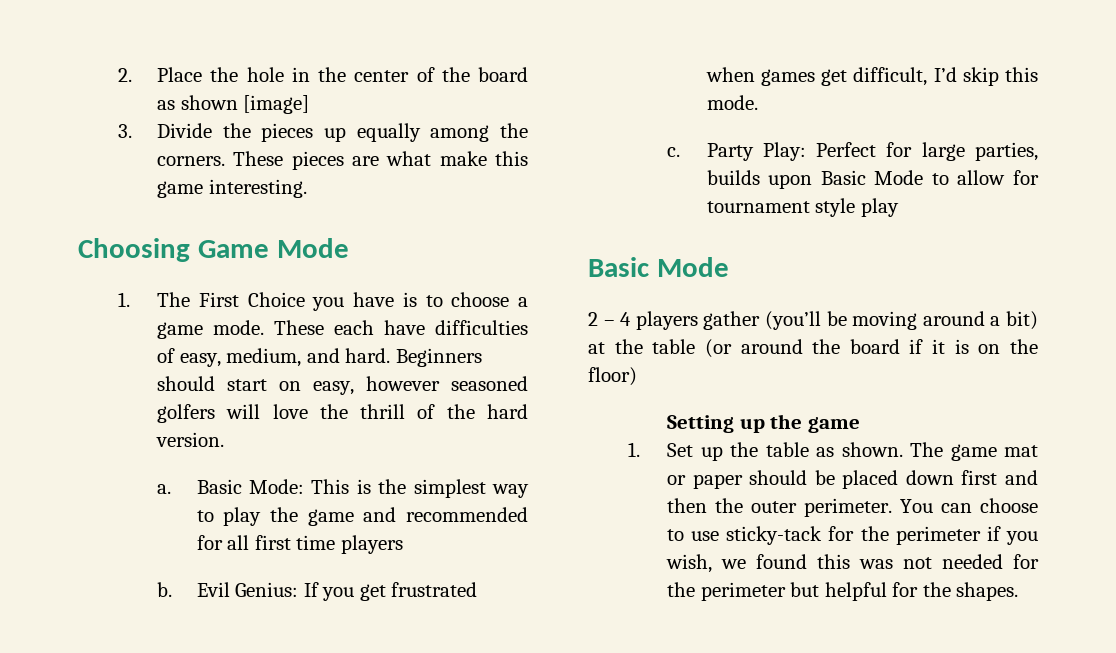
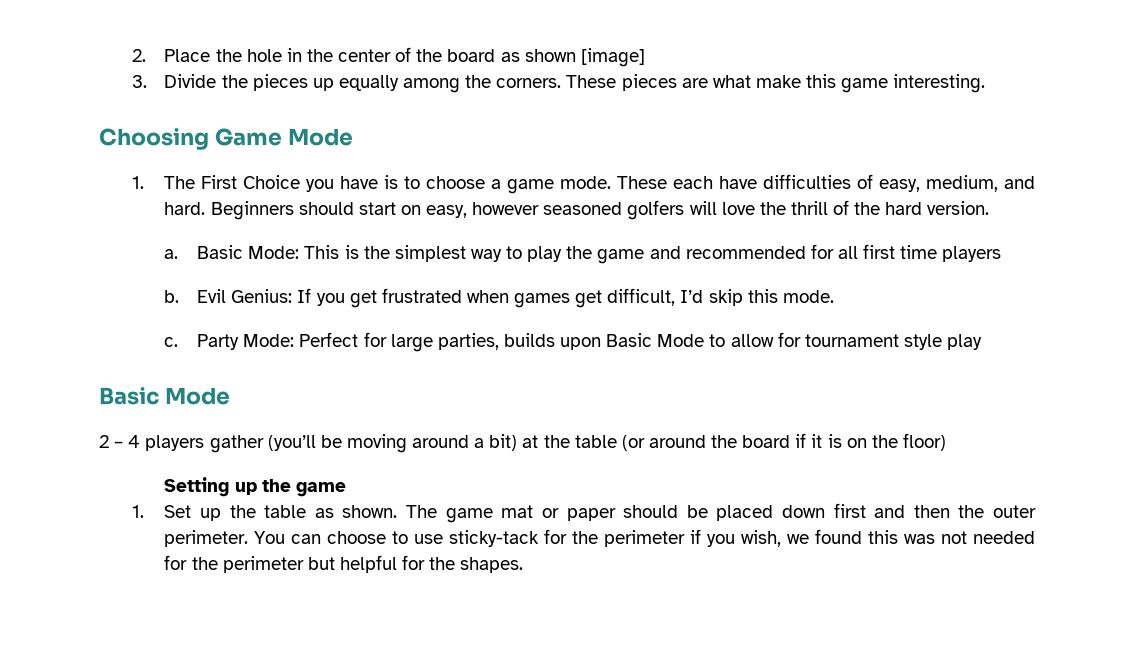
[762,142,806,161] Play: -> [243,334,295,347] Mode:

